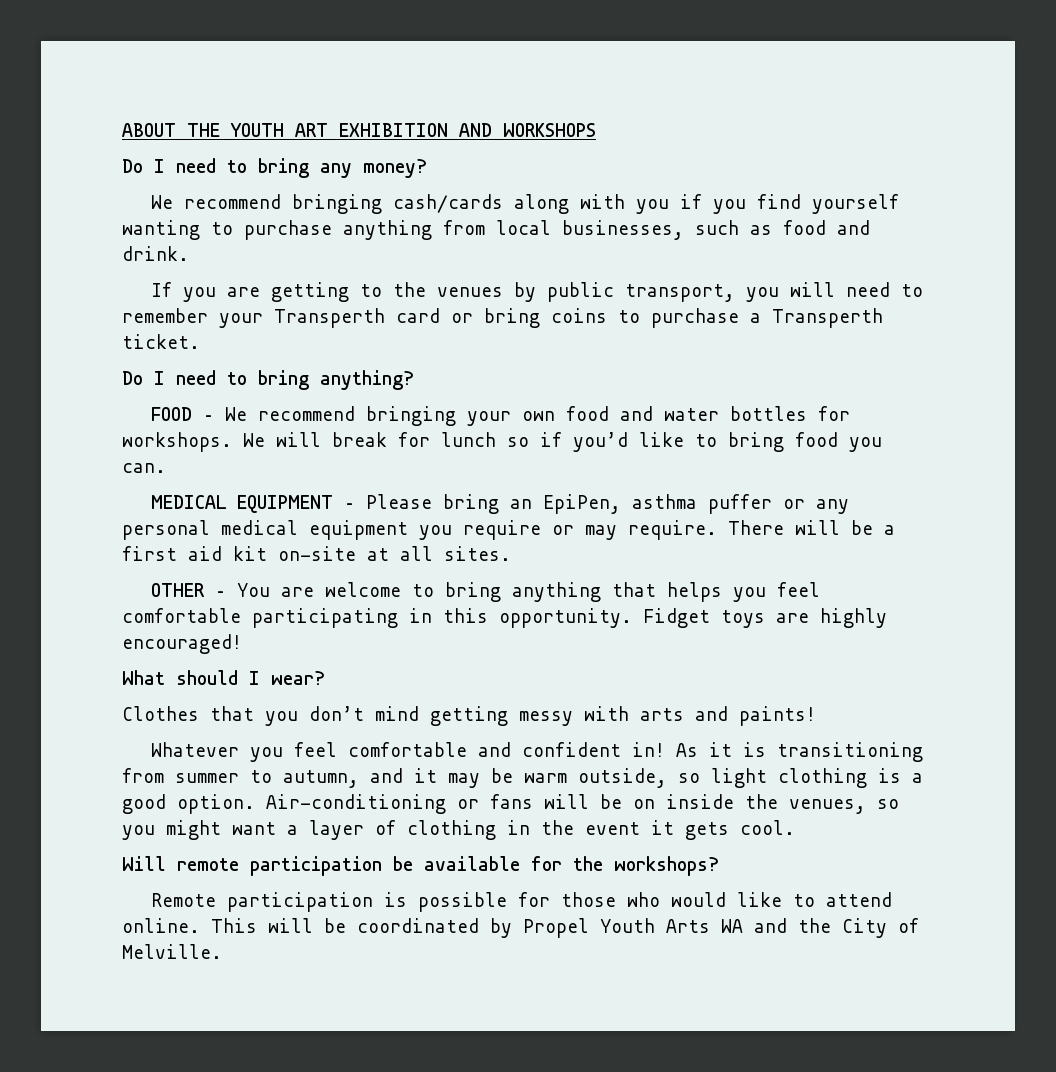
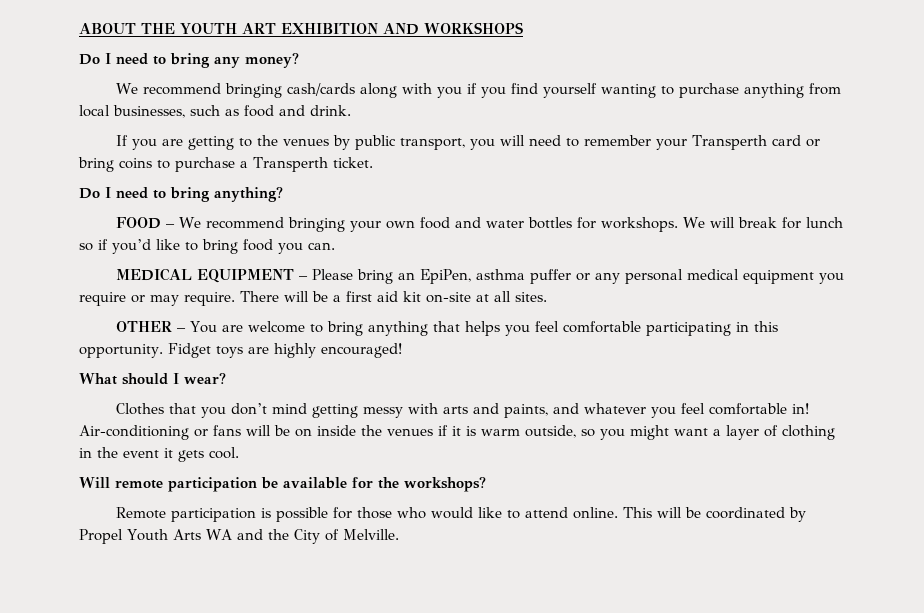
[739,706,816,726] [151,742,924,762] [122,768,923,788] [122,794,255,814] paints! // Whatever you feel comfortable and confident in! As it is transitioning from summer to autumn, and it may be warm outside, so light clothing is a good option. -> [504,403,810,418] paints, and whatever you feel comfortable in!
[789,799,866,814] venues, -> [387,425,576,438] venues if it is warm outside,

